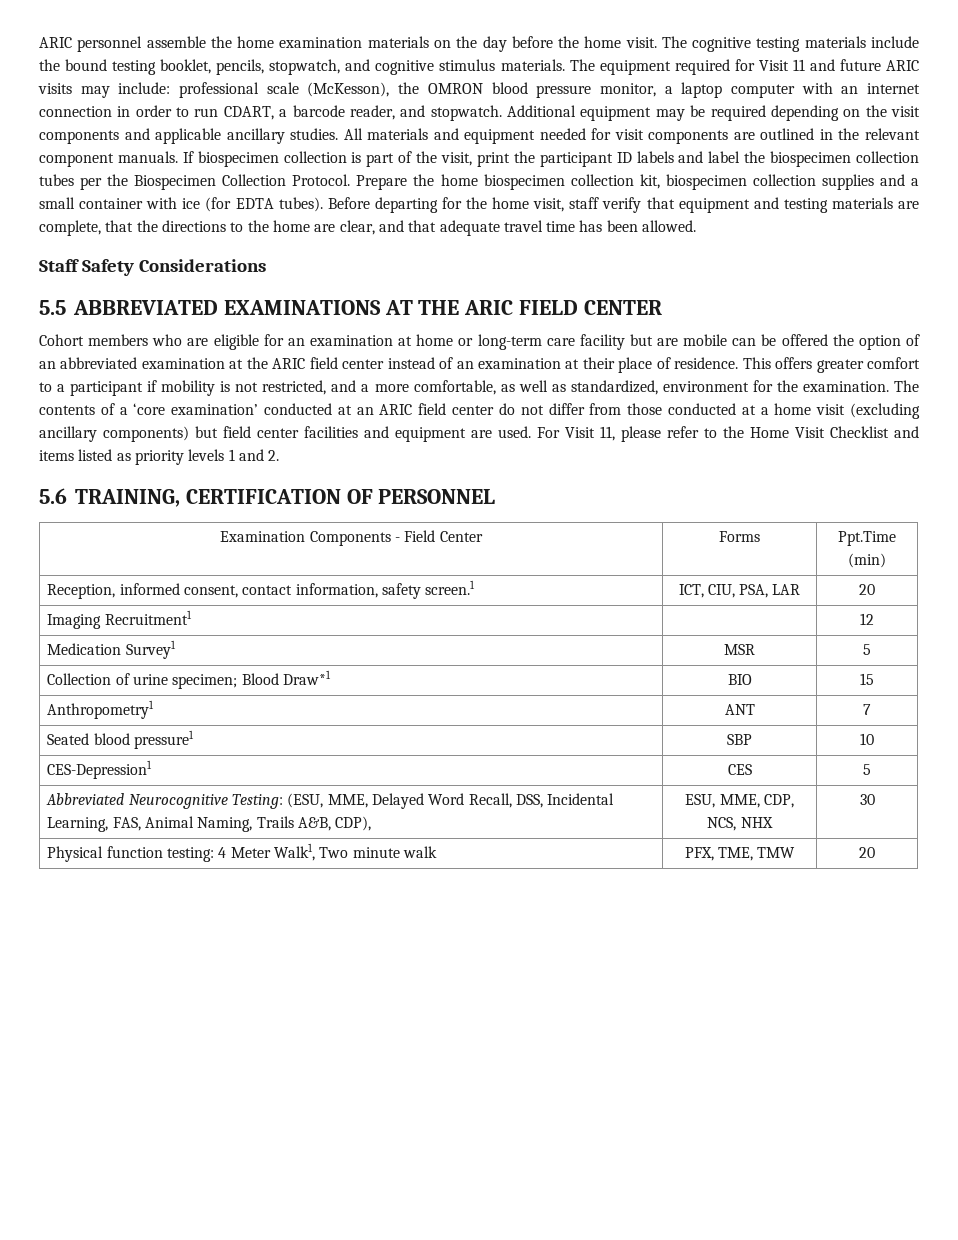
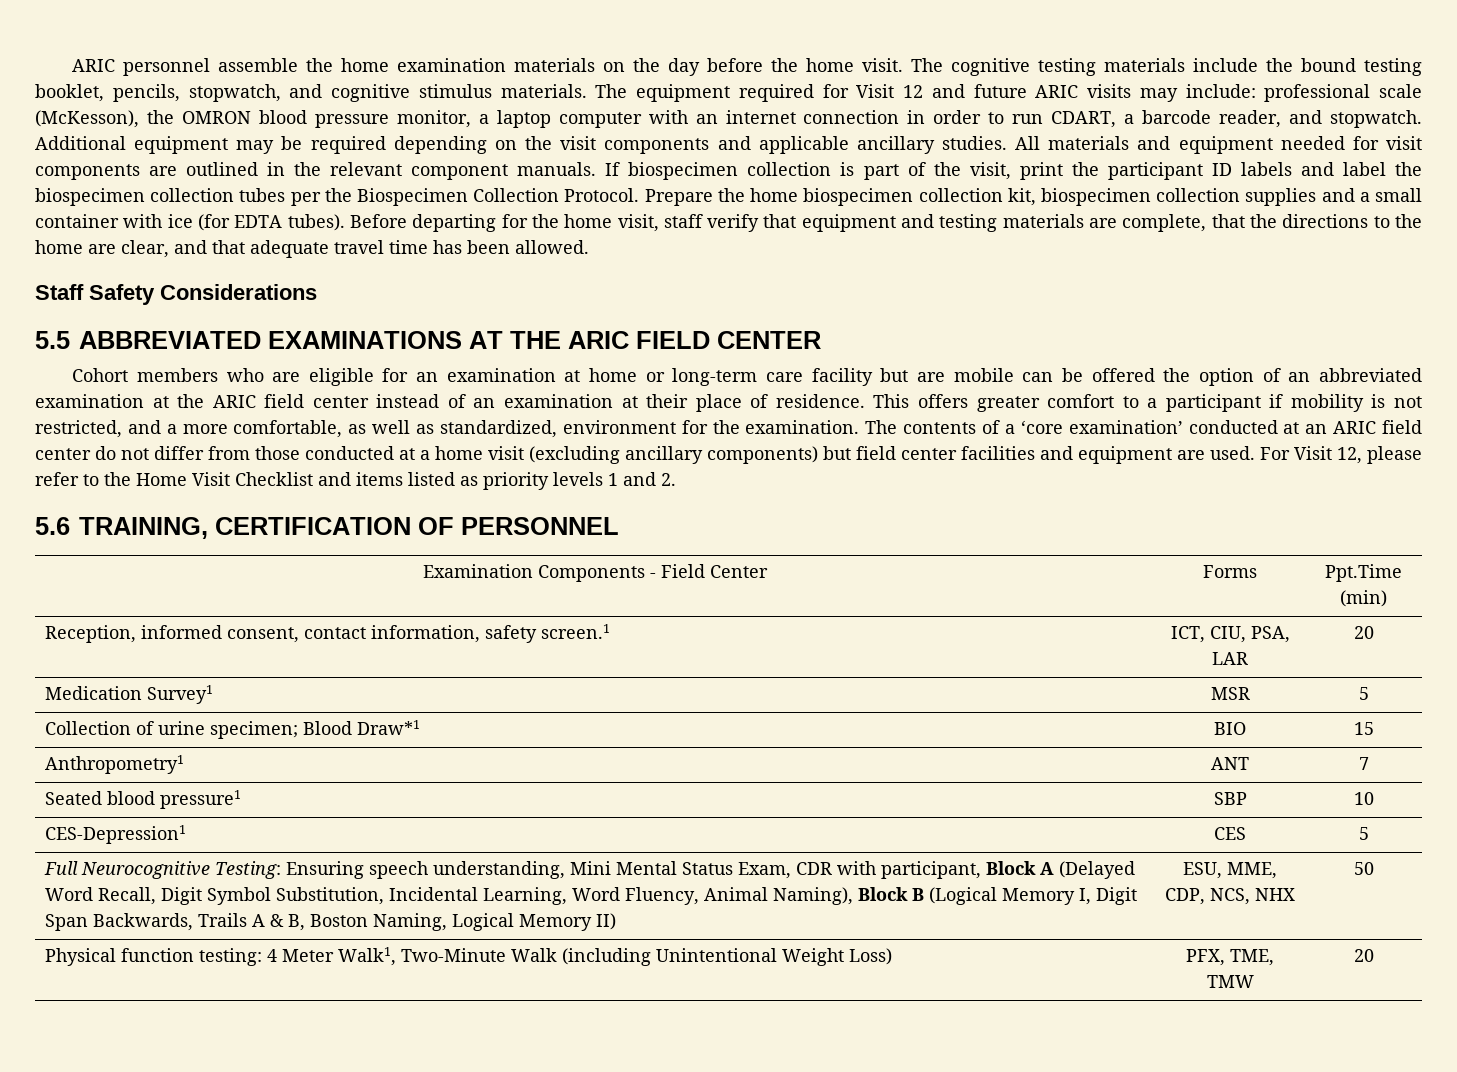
[792,59,805,71] 11 -> [903,85,923,98] 12
[600,426,615,441] 11, -> [1337,447,1362,464] 12,
[47,610,192,629] [860,613,874,625] // Imaging Recruitment1 | | 12 -> (1374, 632) none
[46,793,125,805] Abbreviated -> [44,861,79,875] Full
[287,793,615,809] [47,816,372,832] (ESU, MME, Delayed Word Recall, DSS, Incidental Learning, FAS, Animal Naming, Trails A&B, CDP), -> [286,861,1136,879] [45,887,1138,905] [45,913,617,931] Ensuring speech understanding, Mini Mental Status Exam, CDR with participant, Block A (Delayed Word Recall, Digit Symbol Substitution, Incidental Learning, Word Fluency, Animal Naming), Block B (Logical Memory I, Digit Span Backwards, Trails A & B, Boston Naming, Logical Memory II)
[859,794,875,805] 30 -> [1353,862,1374,875] 50
[319,846,438,858] Two minute walk -> [401,948,893,966] Two-Minute Walk (including Unintentional Weight Loss)

